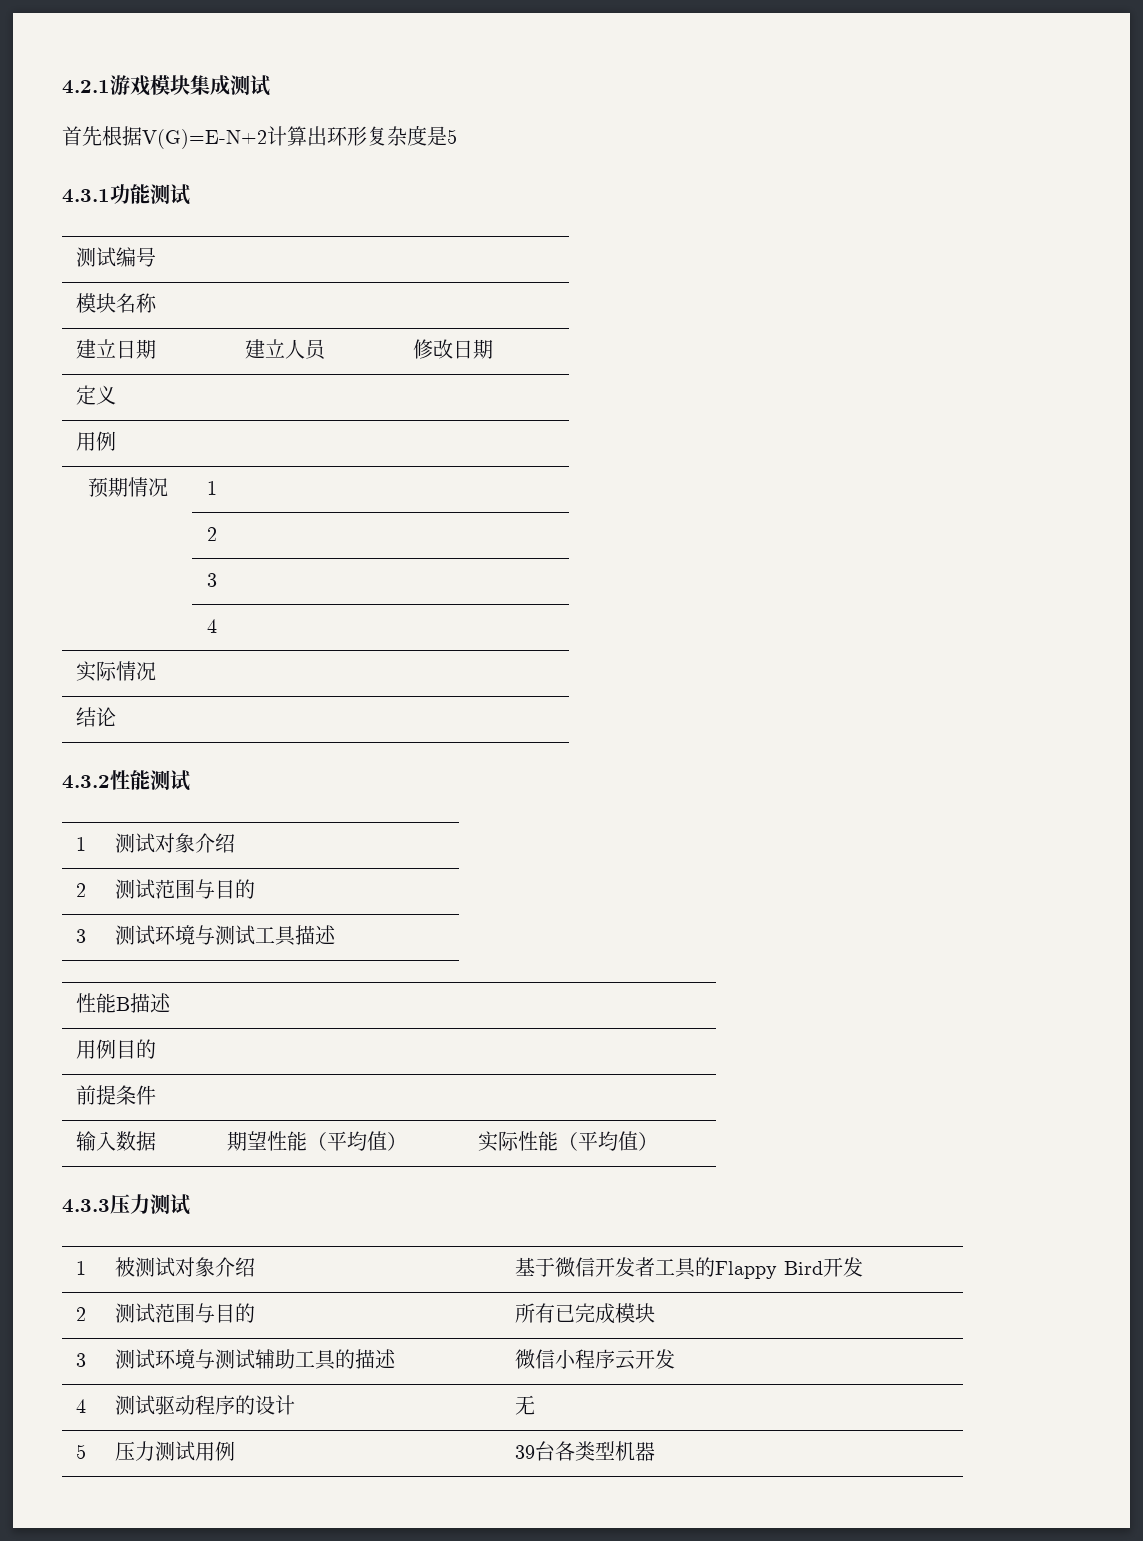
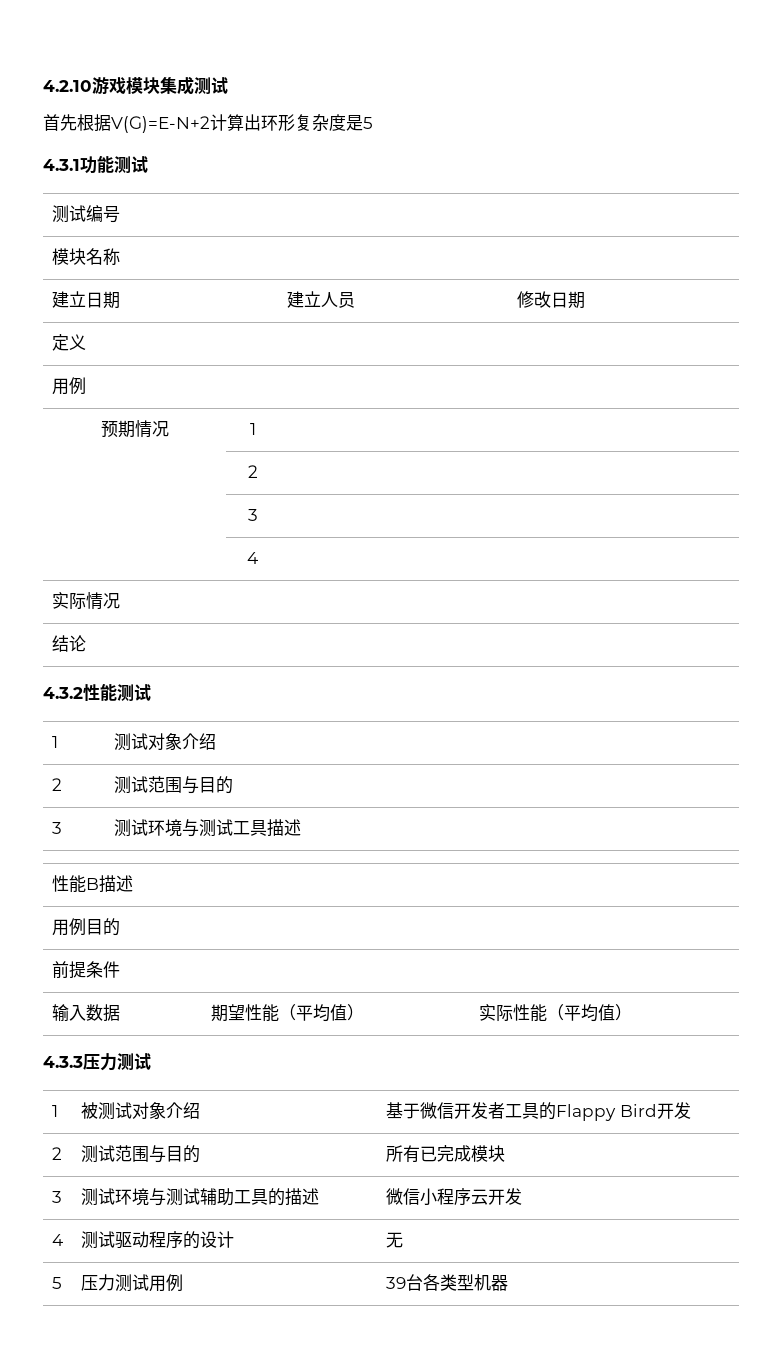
[62,80,110,94] 4.2.1 -> [43,80,92,92] 4.2.10

